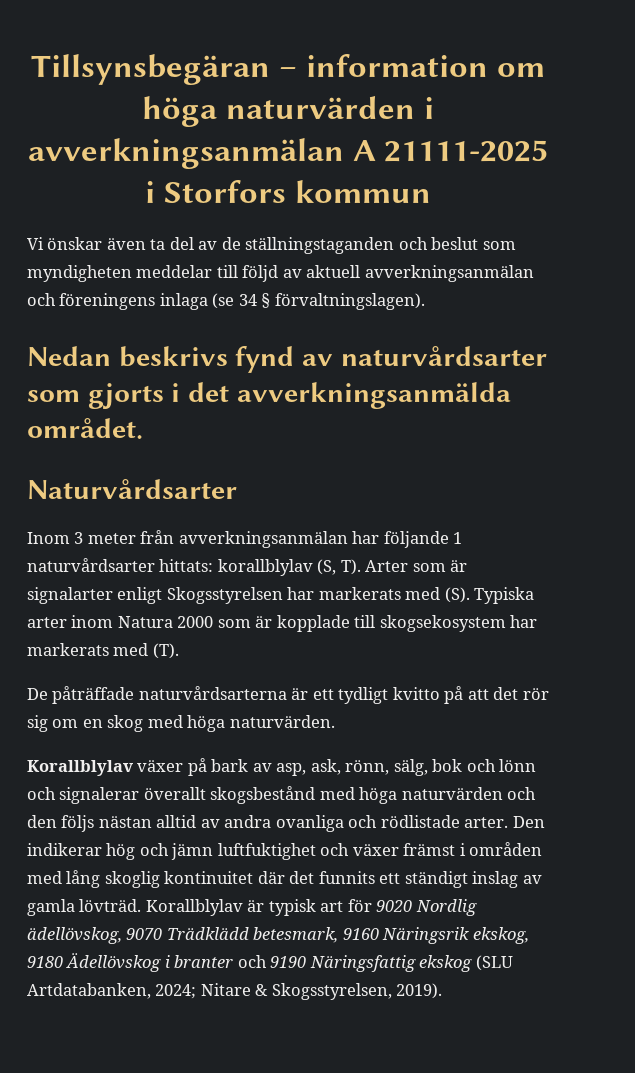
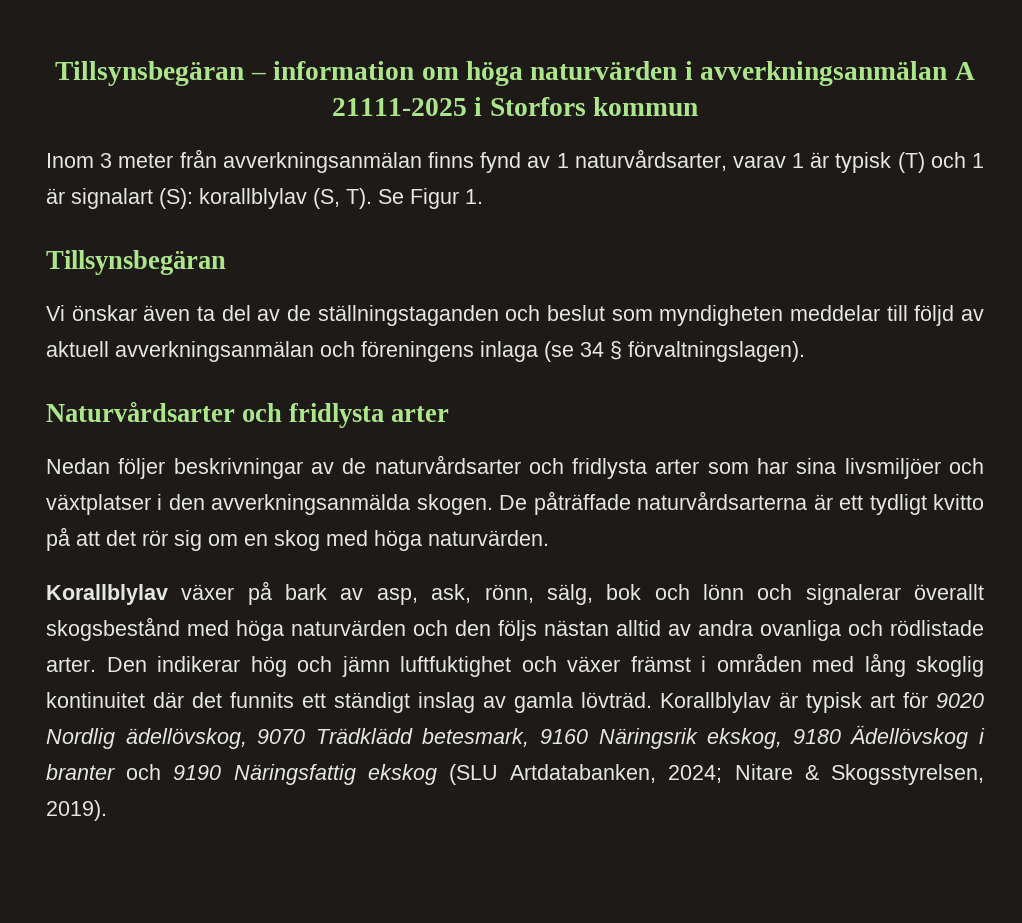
(431, 191) none -> [46,149,984,173] [46,188,483,209] [46,250,226,275] // Inom 3 meter från avverkningsanmälan finns fynd av 1 naturvårdsarter, varav 1 är typisk (T) och 1 är signalart (S): korallblylav (S, T). Se Figur 1. // Tillsynsbegäran
[27,346,547,373] [27,382,511,409] [27,418,143,439] [27,479,237,499] [27,530,463,548] [27,558,468,576] [27,587,535,604] [27,615,538,632] [27,643,179,659] Nedan beskrivs fynd av naturvårdsarter som gjorts i det avverkningsanmälda området. // Naturvårdsarter // Inom 3 meter från avverkningsanmälan har följande 1 naturvårdsarter hittats: korallblylav (S, T). Arter som är signalarter enligt Skogsstyrelsen har markerats med (S). Typiska arter inom Natura 2000 som är kopplade till skogsekosystem har markerats med (T). // -> [46,401,450,428] [46,455,984,479] [46,494,493,515] Naturvårdsarter och fridlysta arter // Nedan följer beskrivningar av de naturvårdsarter och fridlysta arter som har sina livsmiljöer och växtplatser i den avverkningsanmälda skogen.

